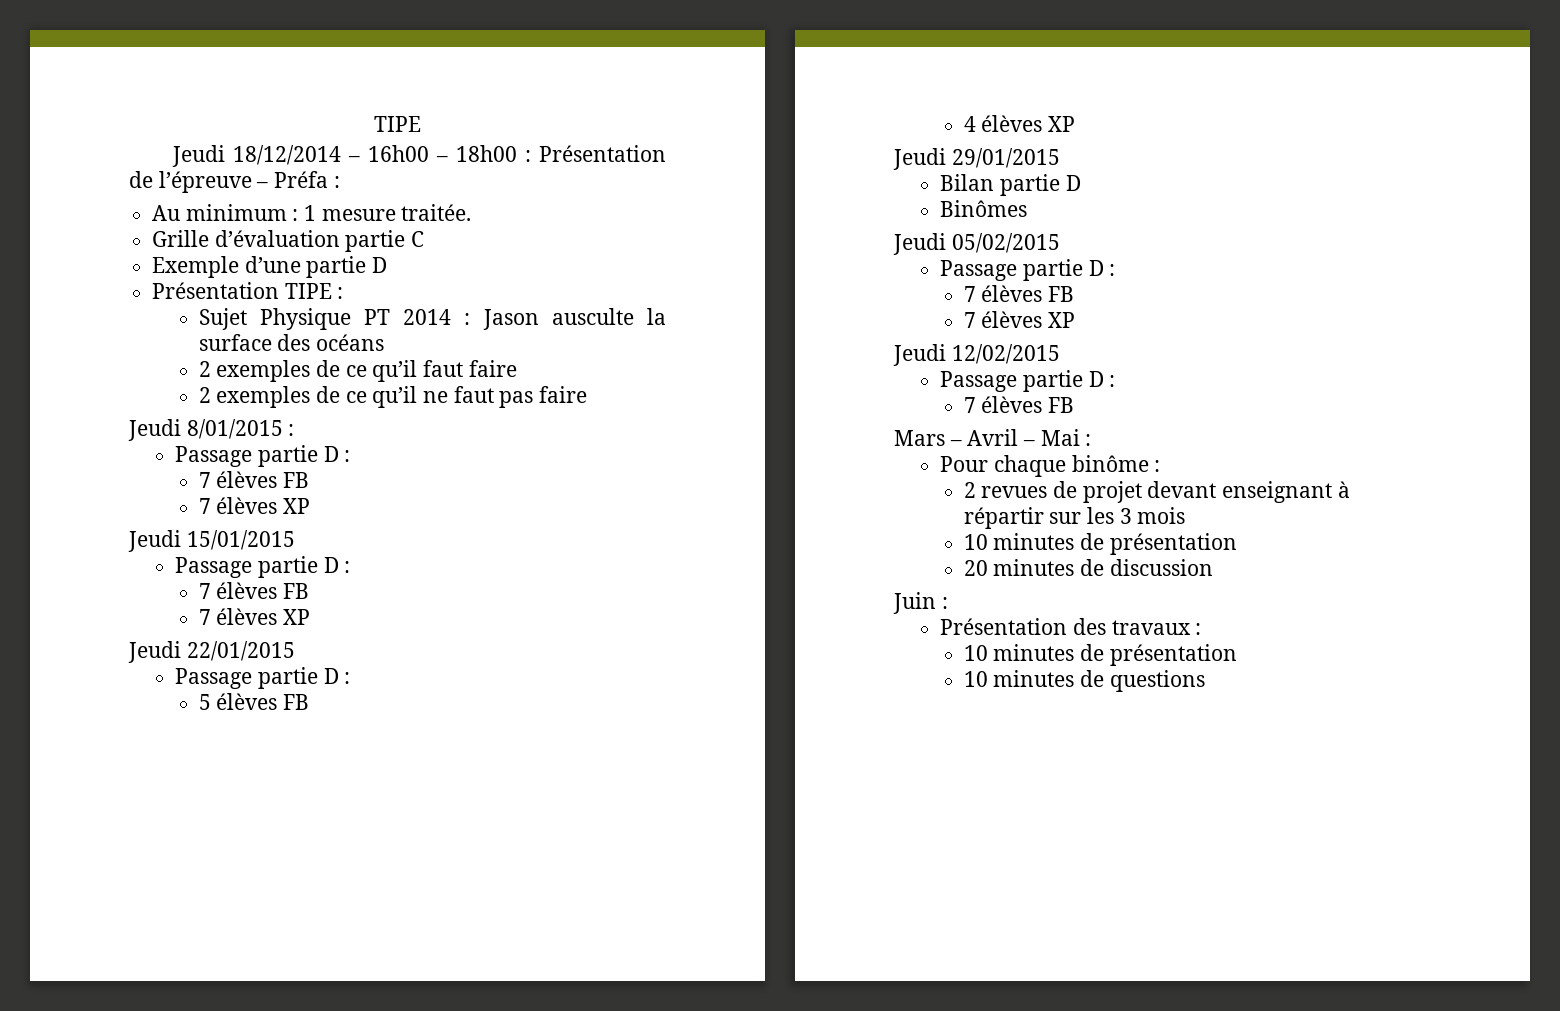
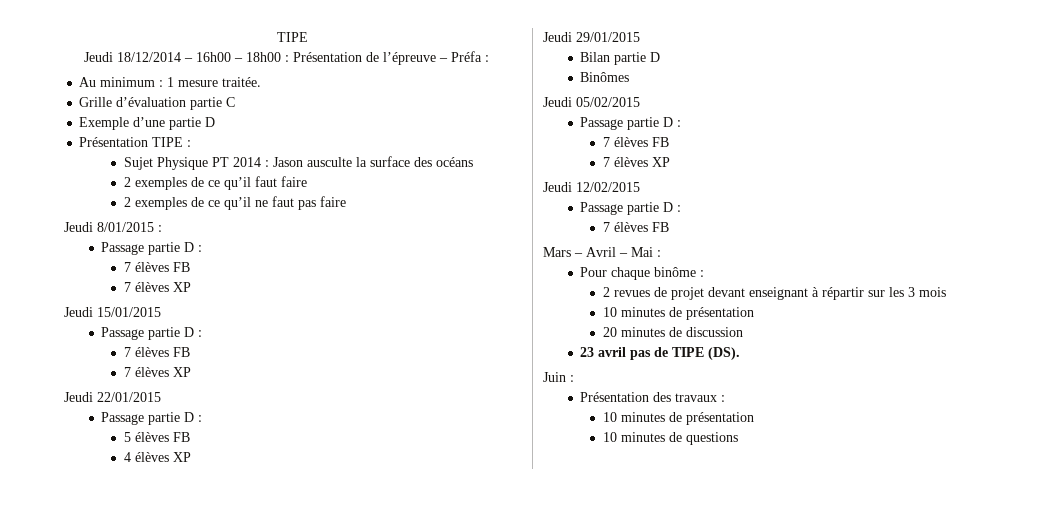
(1213, 567) none -> [580,347,741,360] // 23 avril pas de TIPE (DS).

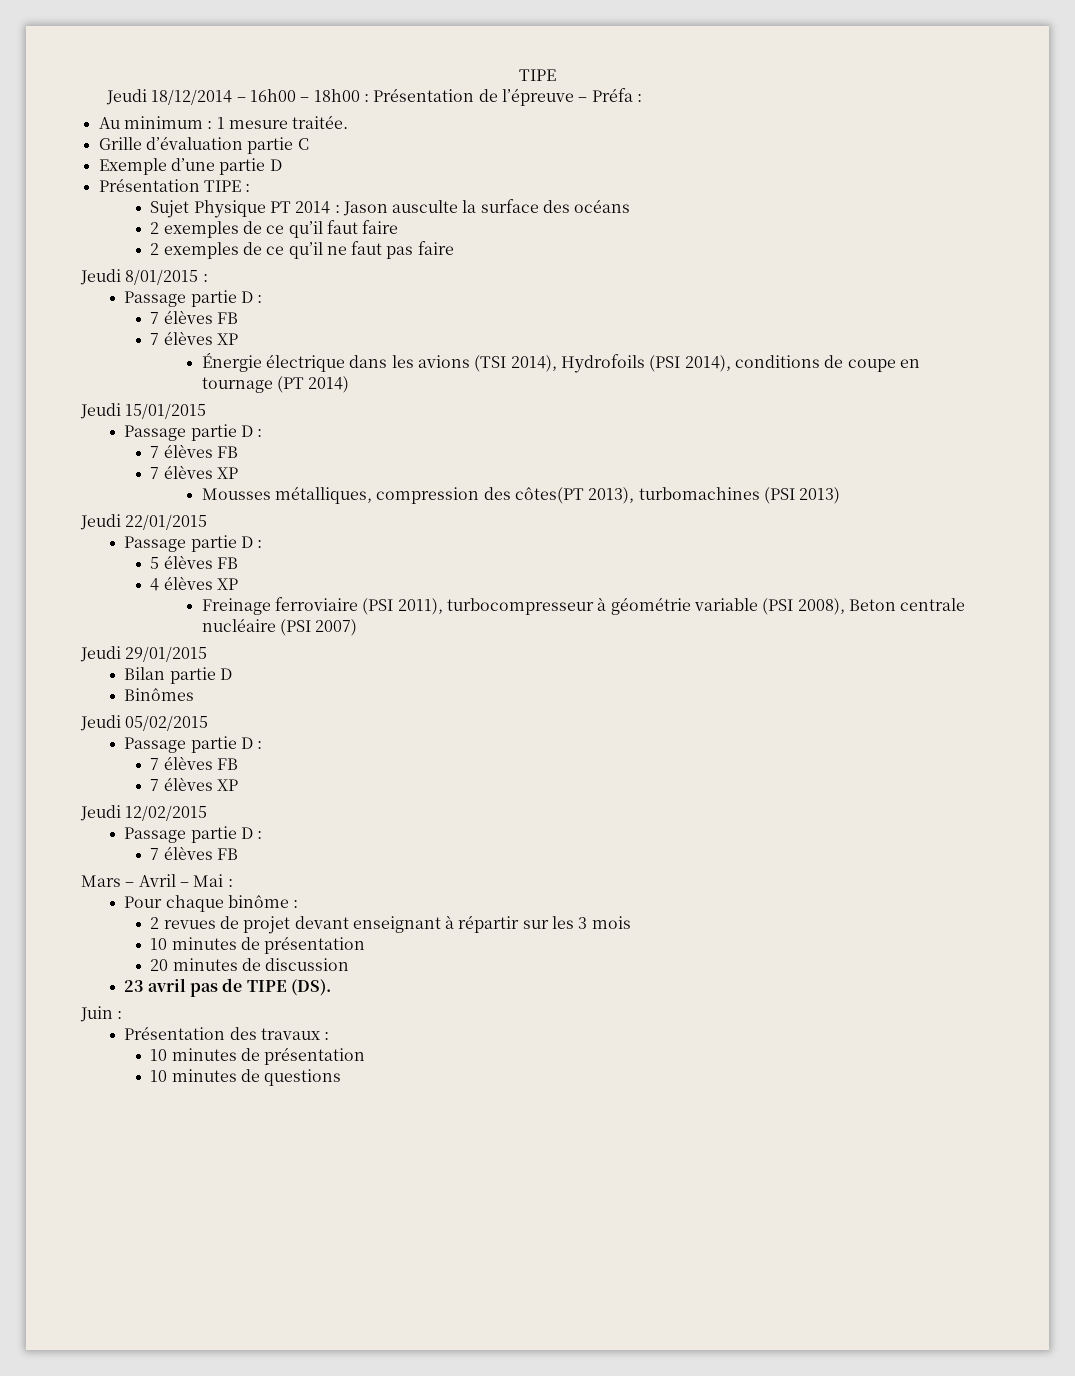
(191, 287) none -> [201,352,921,373] [201,376,350,393] // Énergie électrique dans les avions (TSI 2014), Hydrofoils (PSI 2014), conditions de coupe en tournage (PT 2014)
(191, 372) none -> [201,486,841,504] // Mousses métalliques, compression des côtes(PT 2013), turbomachines (PSI 2013)
(191, 457) none -> [201,597,966,615] [201,618,358,636] // Freinage ferroviaire (PSI 2011), turbocompresseur à géométrie variable (PSI 2008), Beton centrale nucléaire (PSI 2007)

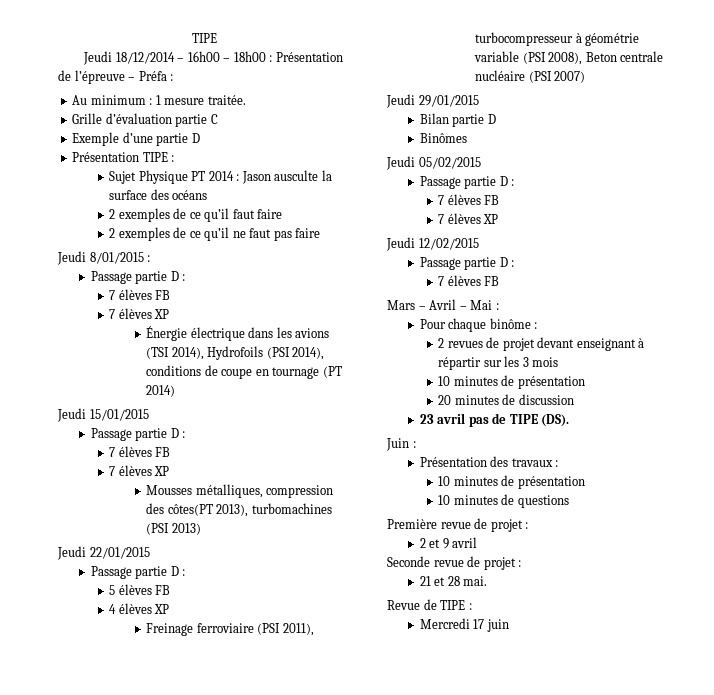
(342, 1077) none -> [387,518,529,532] [419,537,478,549] [387,556,522,570] [419,576,488,586] [387,599,472,610] [419,618,509,632] // Première revue de projet : // 2 et 9 avril // Seconde revue de projet : // 21 et 28 mai. // Revue de TIPE : // Mercredi 17 juin

